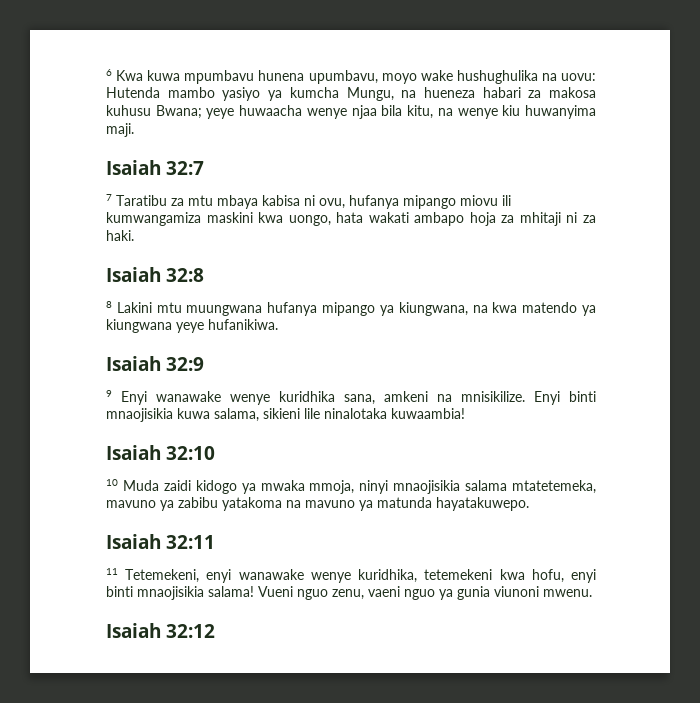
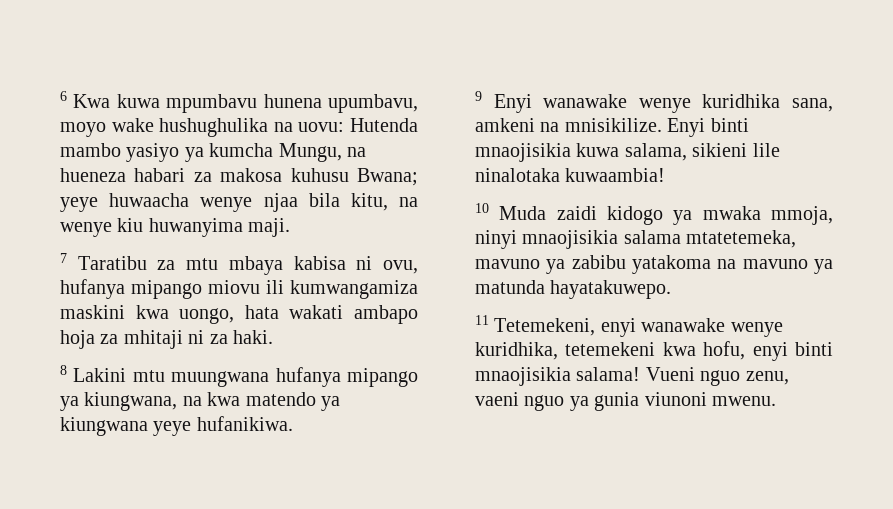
[106,160,205,175] // Isaiah 32:7 -> (291, 227) none
[106,267,205,282] // Isaiah 32:8 -> (273, 337) none
[106,356,205,371] // Isaiah 32:9 -> (293, 423) none
[106,445,216,460] // Isaiah 32:10 -> (666, 175) none
[106,534,216,549] // Isaiah 32:11 -> (672, 289) none
[106,623,216,638] // Isaiah 32:12 -> (776, 401) none

